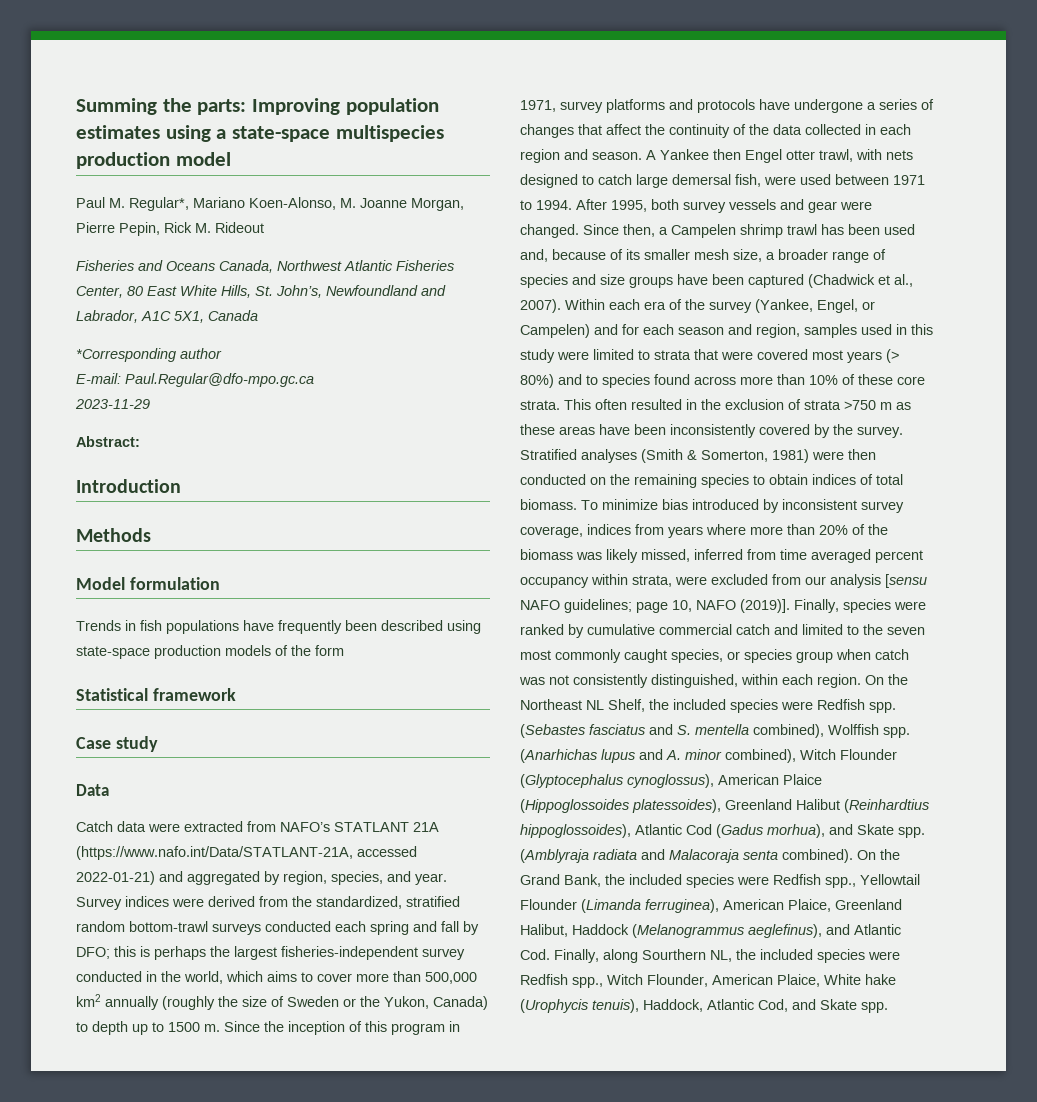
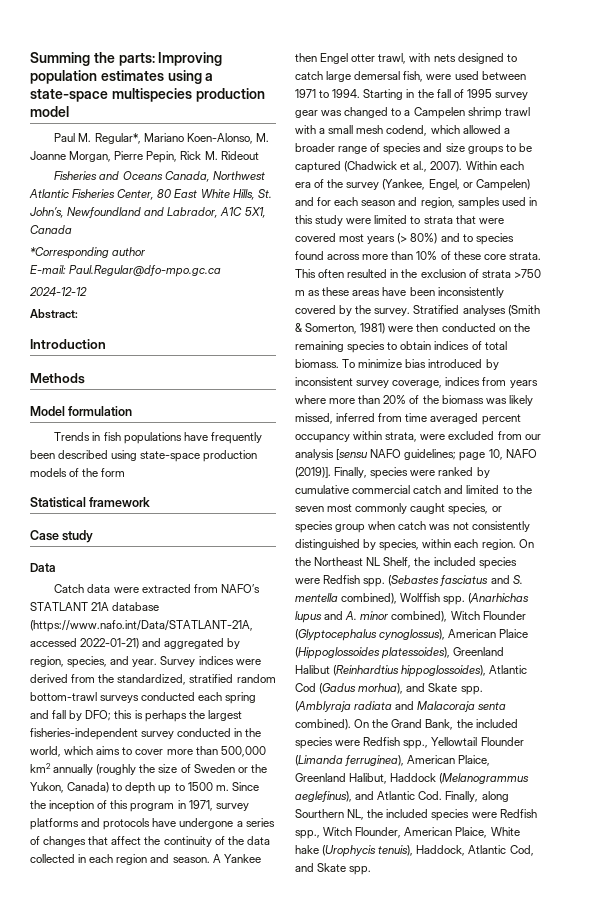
[75,399,150,409] 2023-11-29 -> [29,287,87,296] 2024-12-12
(439, 827) none -> [112,602,160,611] database
[576,199,872,213] [520,224,915,238] [520,249,762,262] After 1995, both survey vessels and gear were changed. Since then, a Campelen shrimp trawl has been used and, because of its smaller mesh size, -> [363,89,528,100] [295,107,530,119] [295,125,501,136] Starting in the fall of 1995 survey gear was changed to a Campelen shrimp trawl with a small mesh codend, which allowed
[677,274,744,285] have been -> [505,143,532,152] to be
[651,674,738,688] distinguished, -> [295,539,420,551] distinguished by species,

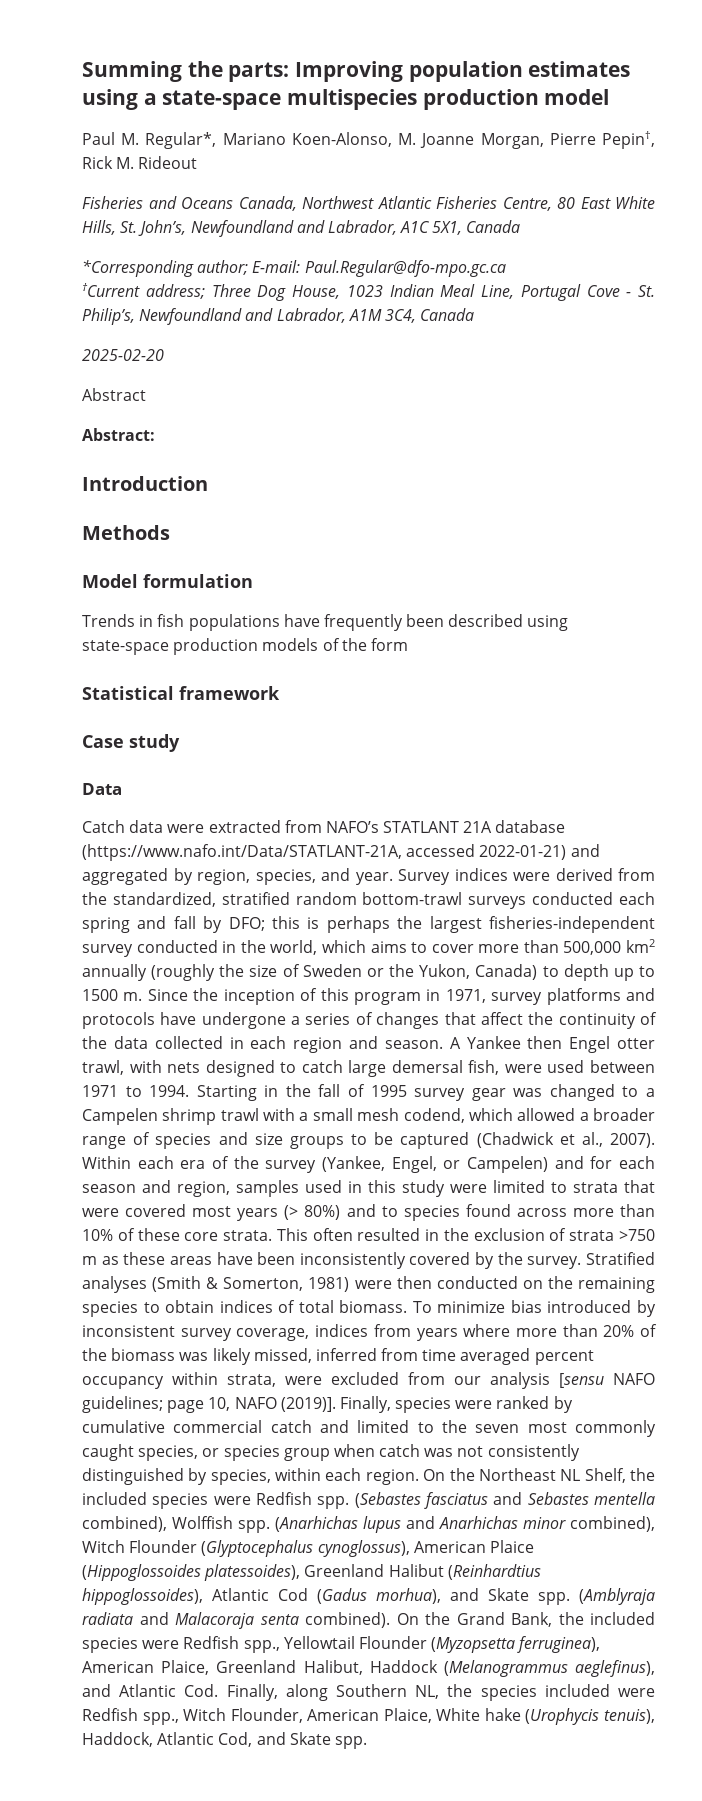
[146,151,178,163] Pepin, -> [602,131,655,149] Pepin†,
[117,189,155,200] Center, -> [502,197,552,211] Centre,
[112,247,146,256] author // -> [197,260,249,275] author;
[29,287,87,296] 2024-12-12 -> [82,283,655,301] [82,308,475,325] [82,349,164,361] [82,388,146,401] †Current address; Three Dog House, 1023 Indian Meal Line, Portugal Cove - St. Philip’s, Newfoundland and Labrador, A1M 3C4, Canada // 2025-02-20 // Abstract
[512,575,523,584] S. -> [527,1492,589,1505] Sebastes
[345,611,358,620] A. -> [439,1516,518,1529] Anarhichas
[295,755,343,766] (Limanda -> [431,1637,516,1653] (Myzopsetta
[295,809,344,818] Sourthern -> [336,1684,407,1697] Southern
[386,809,470,821] included species -> [480,1684,610,1701] species included

